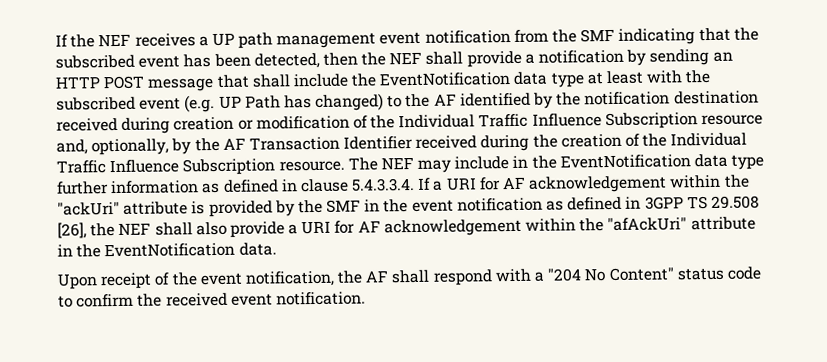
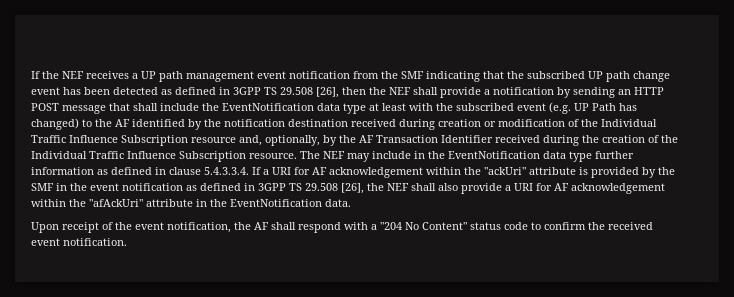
[138,52,320,69] event has been detected, -> [588,71,670,82] [31,87,339,98] UP path change event has been detected as defined in 3GPP TS 29.508 [26],

